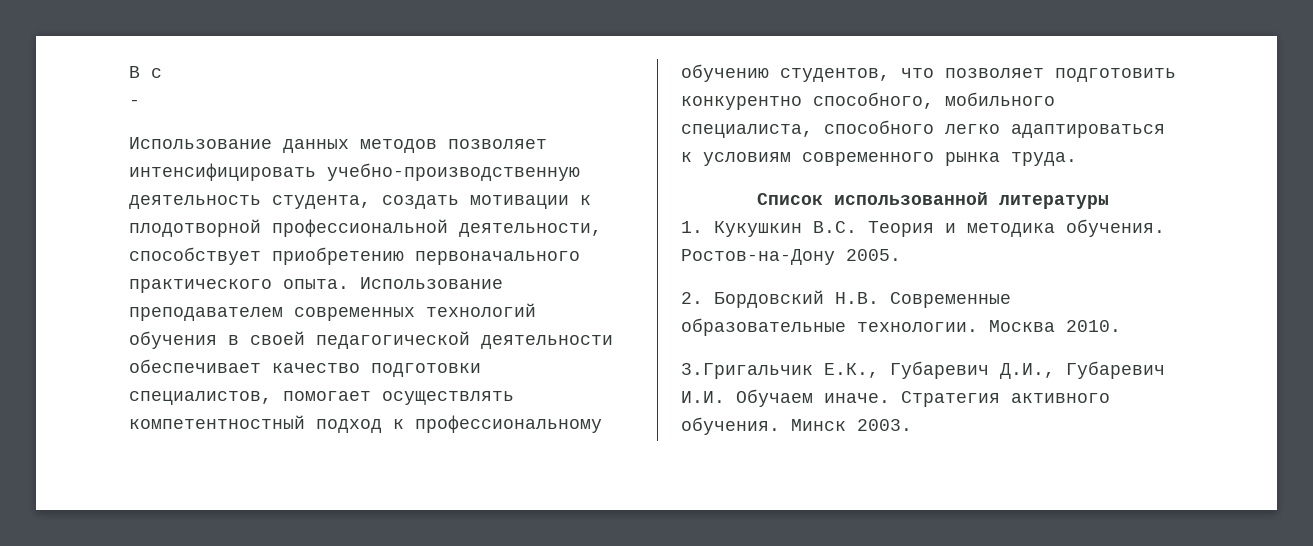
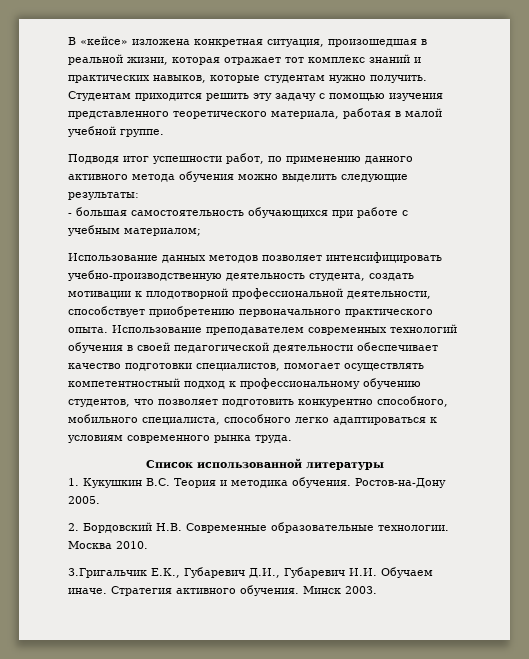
[151,68,162,78] [129,99,140,106] с // - -> [80,36,427,47] [68,54,421,65] [68,75,427,83] [68,91,443,101] [68,108,442,119] [68,126,164,137] [68,153,413,164] [68,171,408,182] [68,192,139,200] [68,207,408,218] [68,225,201,236] «кейсе» изложена конкретная ситуация, произошедшая в реальной жизни, которая отражает тот комплекс знаний и практических навыков, которые студентам нужно получить. Студентам приходится решить эту задачу с помощью изучения представленного теоретического материала, работая в малой учебной группе. // Подводя итог успешности работ, по применению данного активного метода обучения можно выделить следующие результаты: // - большая самостоятельность обучающихся при работе с учебным материалом;

